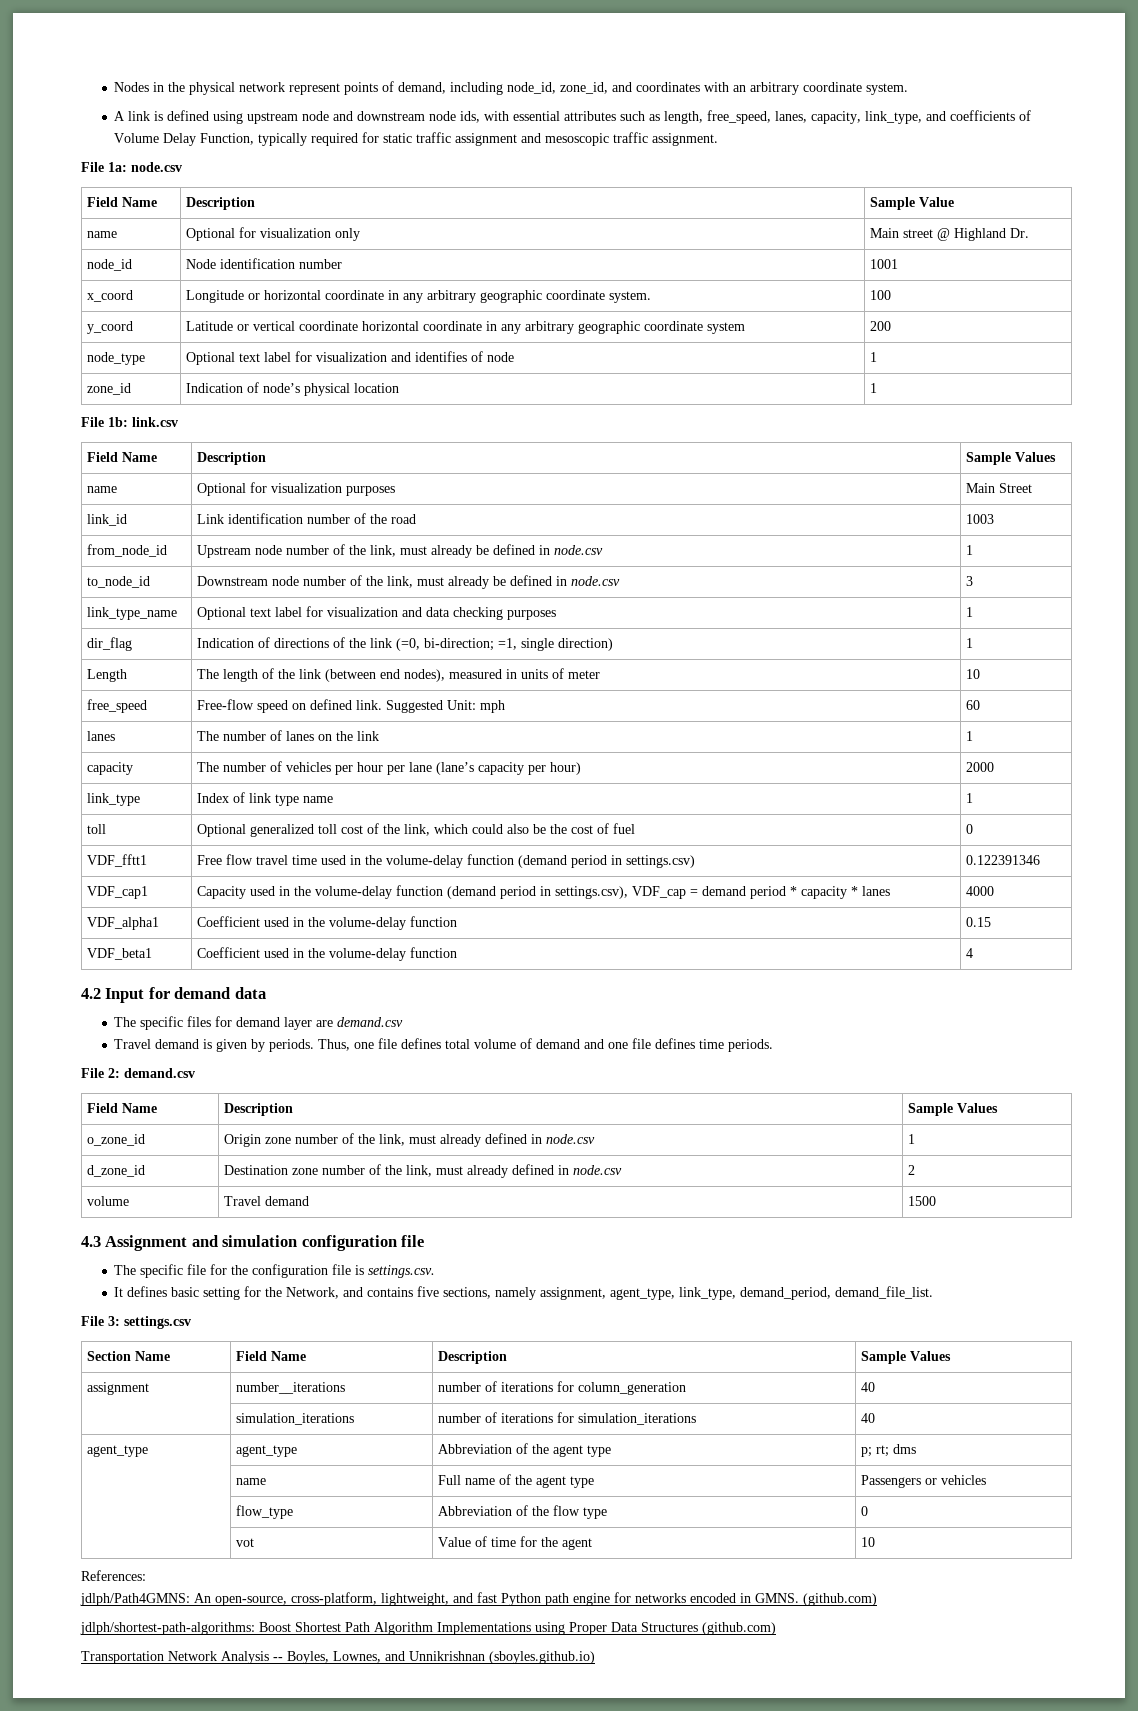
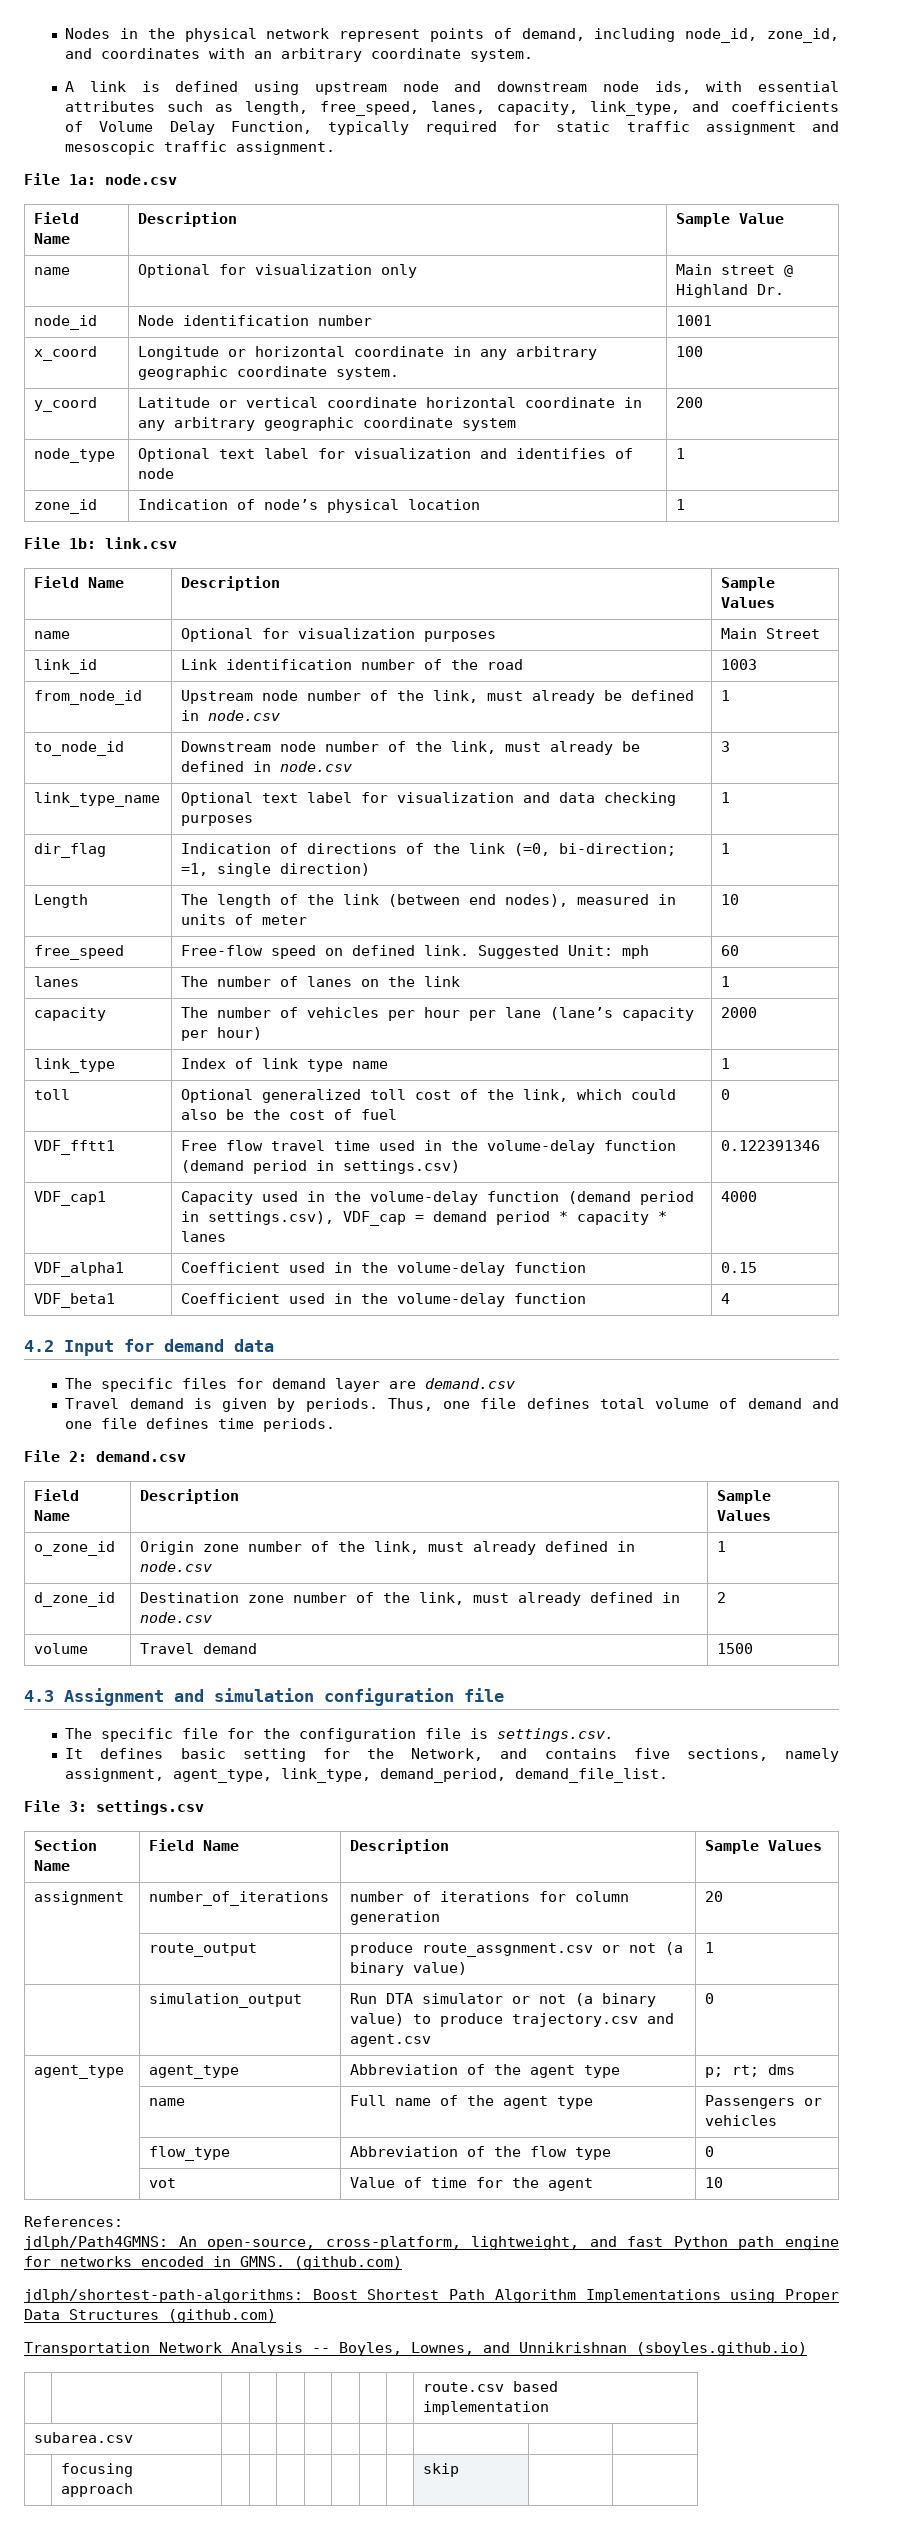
[236,1382,346,1394] [438,1381,687,1395] [861,1382,876,1392] [236,1413,355,1425] [438,1412,697,1425] [861,1413,876,1423] number__iterations | number of iterations for column_generation | 40 // | simulation_iterations | number of iterations for simulation_iterations | 40 -> [149,1891,330,1906] [350,1891,630,1902] [350,1911,441,1925] [705,1891,724,1902] [149,1943,258,1957] [350,1942,684,1957] [350,1962,468,1976] [705,1942,715,1953] [149,1993,303,2008] [350,1993,657,2007] [350,2013,675,2027] [350,2034,432,2047] [705,1993,715,2004] number_of_iterations | number of iterations for column generation | 20 // | route_output | produce route_assgnment.csv or not (a binary value) | 1 // | simulation_output | Run DTA simulator or not (a binary value) to produce trajectory.csv and agent.csv | 0
(595, 1657) none -> [423,2381,559,2392] [423,2401,550,2415] [34,2432,134,2443] [61,2463,134,2477] [61,2483,134,2497] [423,2463,460,2477] // | | | | | | | | | route.csv based implementation // subarea.csv | | | | | | | | | | // | focusing approach | | | | | | | | skip | |

